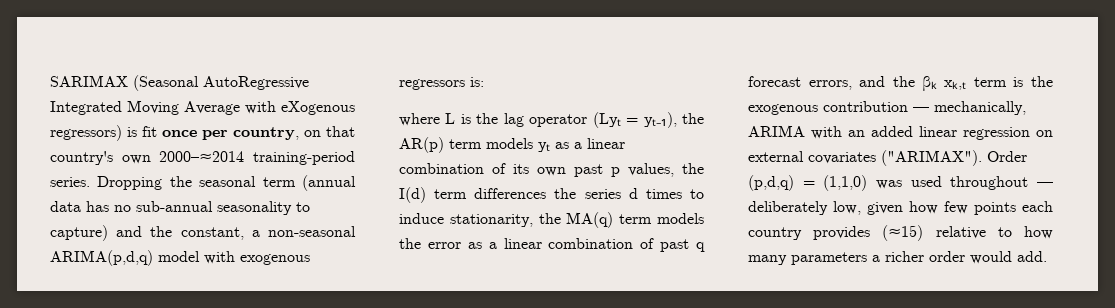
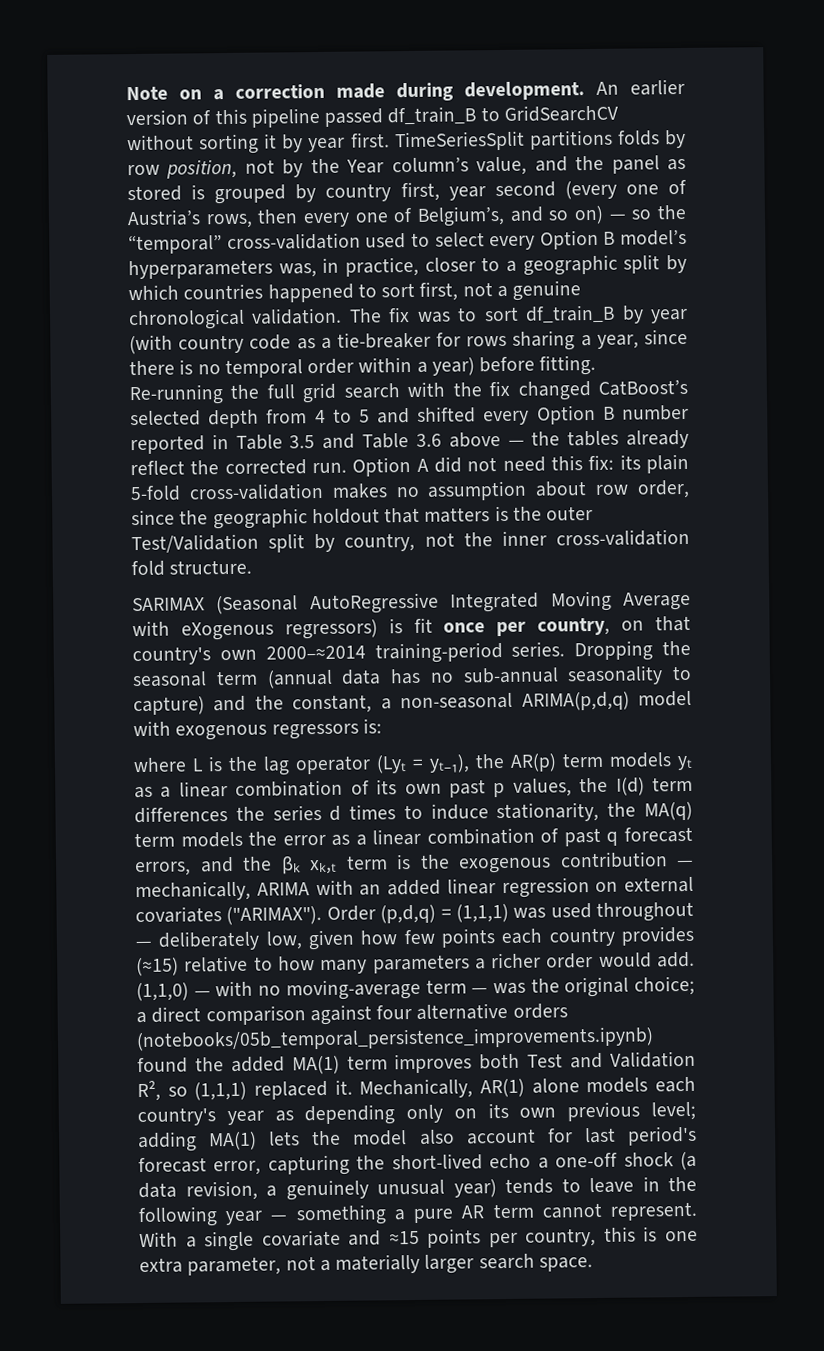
(50, 81) none -> [126,78,685,102] [126,104,619,128] [127,129,686,155] [127,155,686,179] [127,179,688,205] [127,204,687,229] [128,229,687,255] [128,254,688,280] [128,280,582,303] [128,304,689,331] [129,328,688,355] [129,354,597,379] [129,379,689,406] [130,404,689,429] [130,429,689,455] [130,453,689,477] [130,479,690,502] [131,505,594,530] [131,528,691,554] [131,559,253,577] Note on a correction made during development. An earlier version of this pipeline passed df_train_B to GridSearchCV without sorting it by year first. TimeSeriesSplit partitions folds by row position, not by the Year column’s value, and the panel as stored is grouped by country first, year second (every one of Austria’s rows, then every one of Belgium’s, and so on) — so the “temporal” cross-validation used to select every Option B model’s hyperparameters was, in practice, closer to a geographic split by which countries happened to sort first, not a genuine chronological validation. The fix was to sort df_train_B by year (with country code as a tie-breaker for rows sharing a year, since there is no temporal order within a year) before fitting. Re-running the full grid search with the fix changed CatBoost’s selected depth from 4 to 5 and shifted every Option B number reported in Table 3.5 and Table 3.6 above — the tables already reflect the corrected run. Option A did not need this fix: its plain 5-fold cross-validation makes no assumption about row order, since the geographic holdout that matters is the outer Test/Validation split by country, not the inner cross-validation fold structure. //
[823,175,868,191] (1,1,0) -> [455,903,509,923] (1,1,1)
(1047, 256) none -> [136,975,695,1002] [136,1002,568,1026] [136,1026,654,1052] [137,1050,697,1075] [137,1076,696,1102] [137,1101,696,1127] [138,1125,697,1153] [138,1151,698,1176] [138,1176,697,1201] [138,1201,698,1228] [139,1226,698,1252] [139,1253,593,1276] (1,1,0) — with no moving-average term — was the original choice; a direct comparison against four alternative orders (notebooks/05b_temporal_persistence_improvements.ipynb) found the added MA(1) term improves both Test and Validation R², so (1,1,1) replaced it. Mechanically, AR(1) alone models each country's year as depending only on its own previous level; adding MA(1) lets the model also account for last period's forecast error, capturing the short-lived echo a one-off shock (a data revision, a genuinely unusual year) tends to leave in the following year — something a pure AR term cannot represent. With a single covariate and ≈15 points per country, this is one extra parameter, not a materially larger search space.

